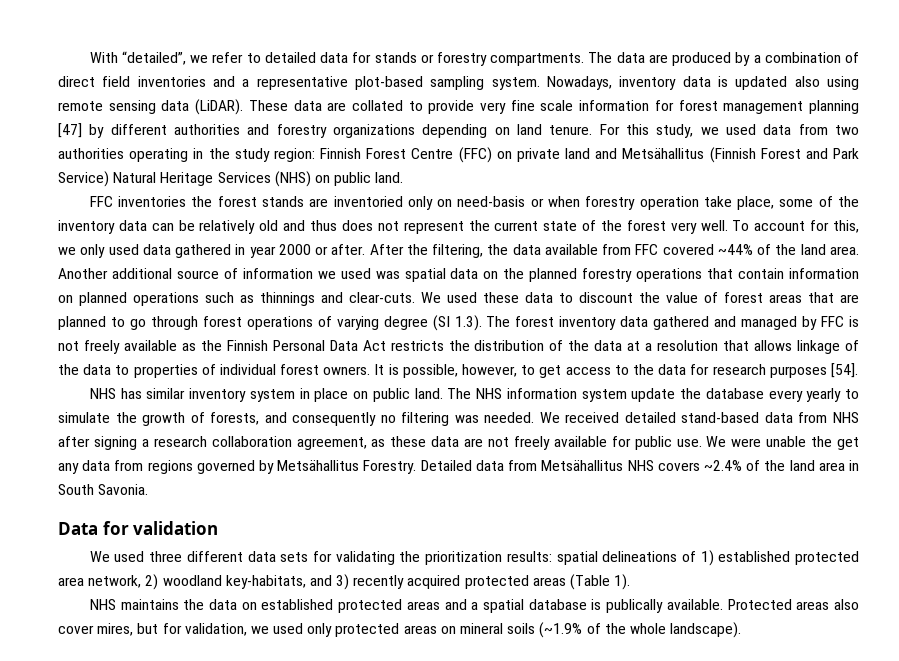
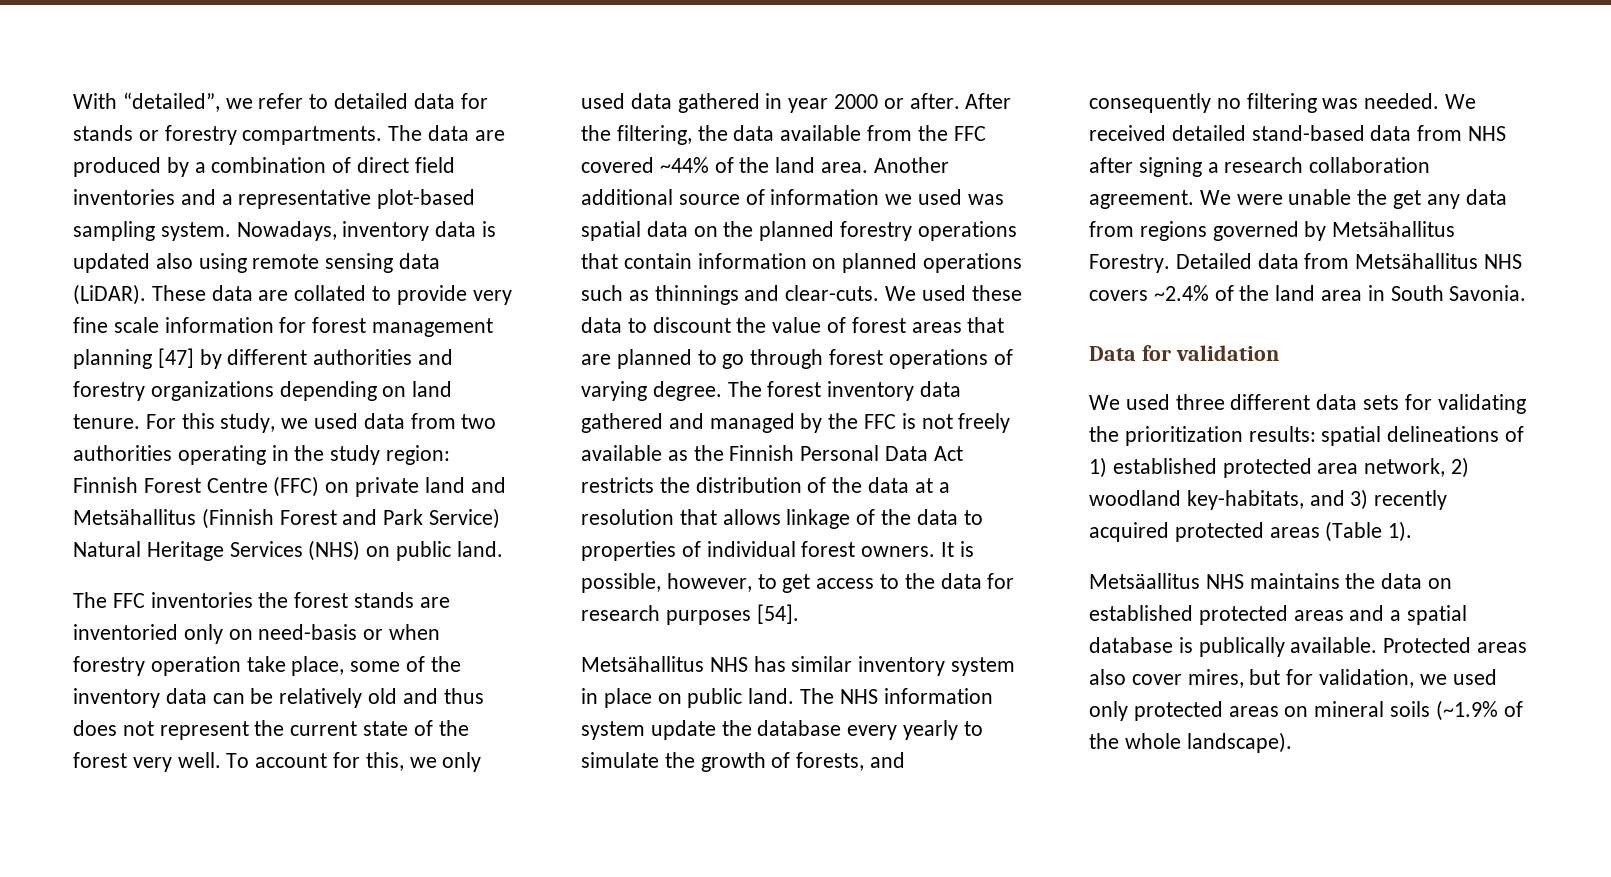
(404, 177) none -> [73,592,107,608] The
(632, 249) none -> [917,125,948,141] the
[383,315,482,331] degree (SI 1.3). -> [652,381,722,401] degree.
(818, 323) none -> [828,413,859,429] the
(858, 370) none -> [581,656,704,672] Metsähallitus
[296,436,702,450] agreement, as these data are not freely available for public use. -> [1089,190,1194,209] agreement.
(631, 582) none -> [1089,573,1200,589] Metsäallitus

